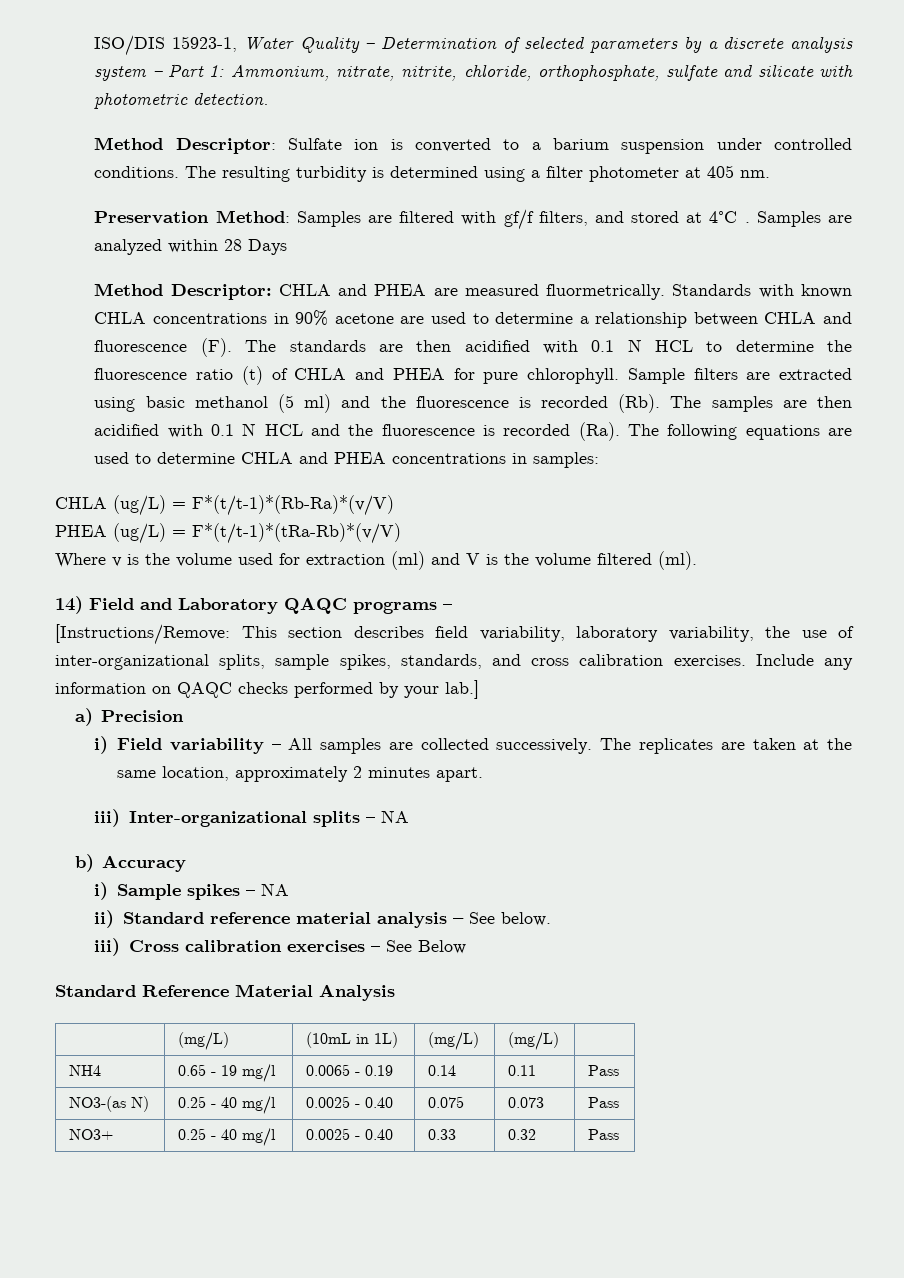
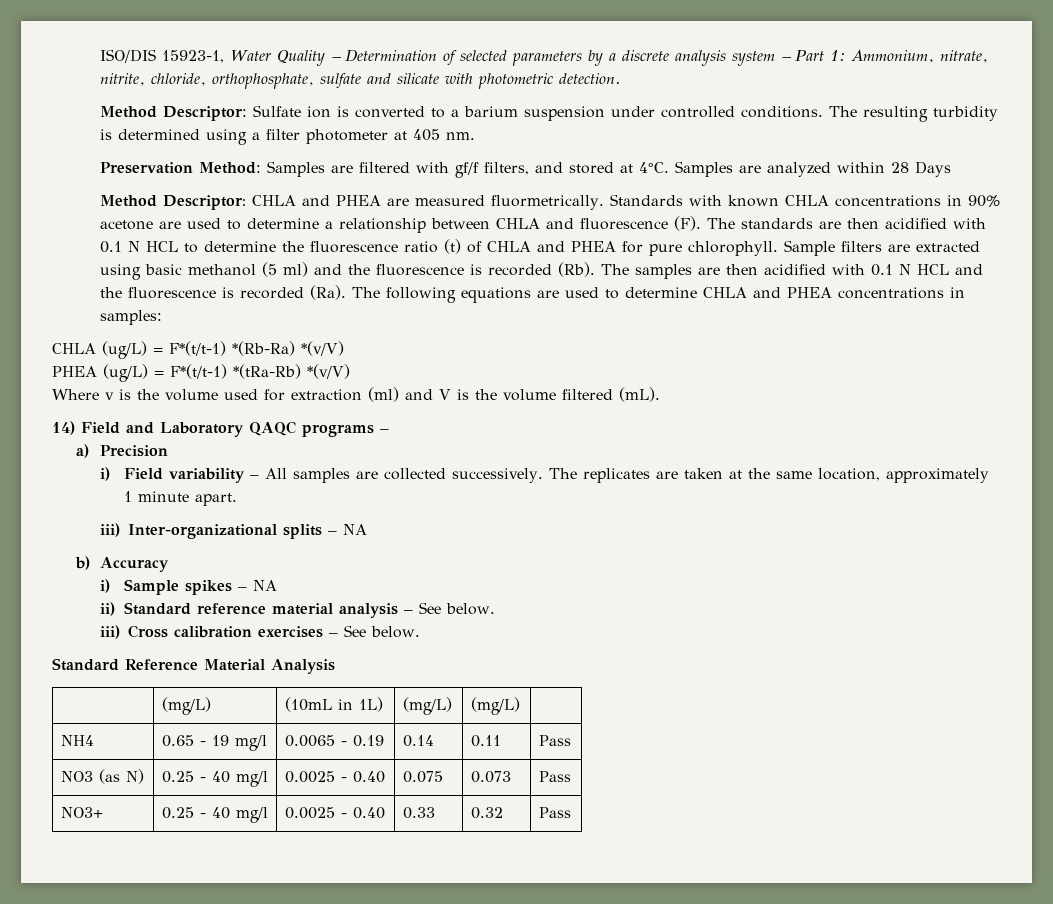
[709,211,750,223] 4°C . -> [639,162,670,173] 4°C.
[192,495,394,516] F*(t/t-1)*(Rb-Ra)*(v/V) -> [169,341,344,356] F*(t/t-1) *(Rb-Ra) *(v/V)
[192,523,401,544] F*(t/t-1)*(tRa-Rb)*(v/V) -> [170,364,350,379] F*(t/t-1) *(tRa-Rb) *(v/V)
[658,551,697,570] (ml). -> [619,387,660,402] (mL).
[55,624,854,645] [55,654,854,670] [55,680,479,699] // [Instructions/Remove: This section describes field variability, laboratory variability, the use of inter-organizational splits, sample spikes, standards, and cross calibration exercises. Include any information on QAQC checks performed by your lab.] -> (389, 431) none
[353,766,431,778] 2 minutes -> [124,491,190,502] 1 minute
[418,940,467,954] Below -> [371,626,421,638] below.
[68,1096,126,1112] NO3-(as -> [60,769,120,784] NO3 (as

